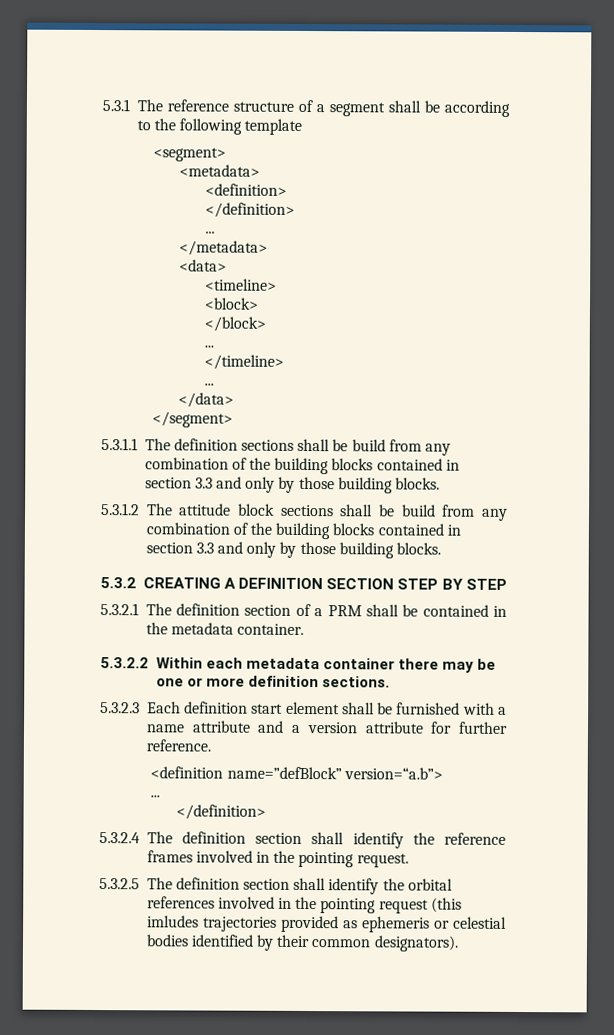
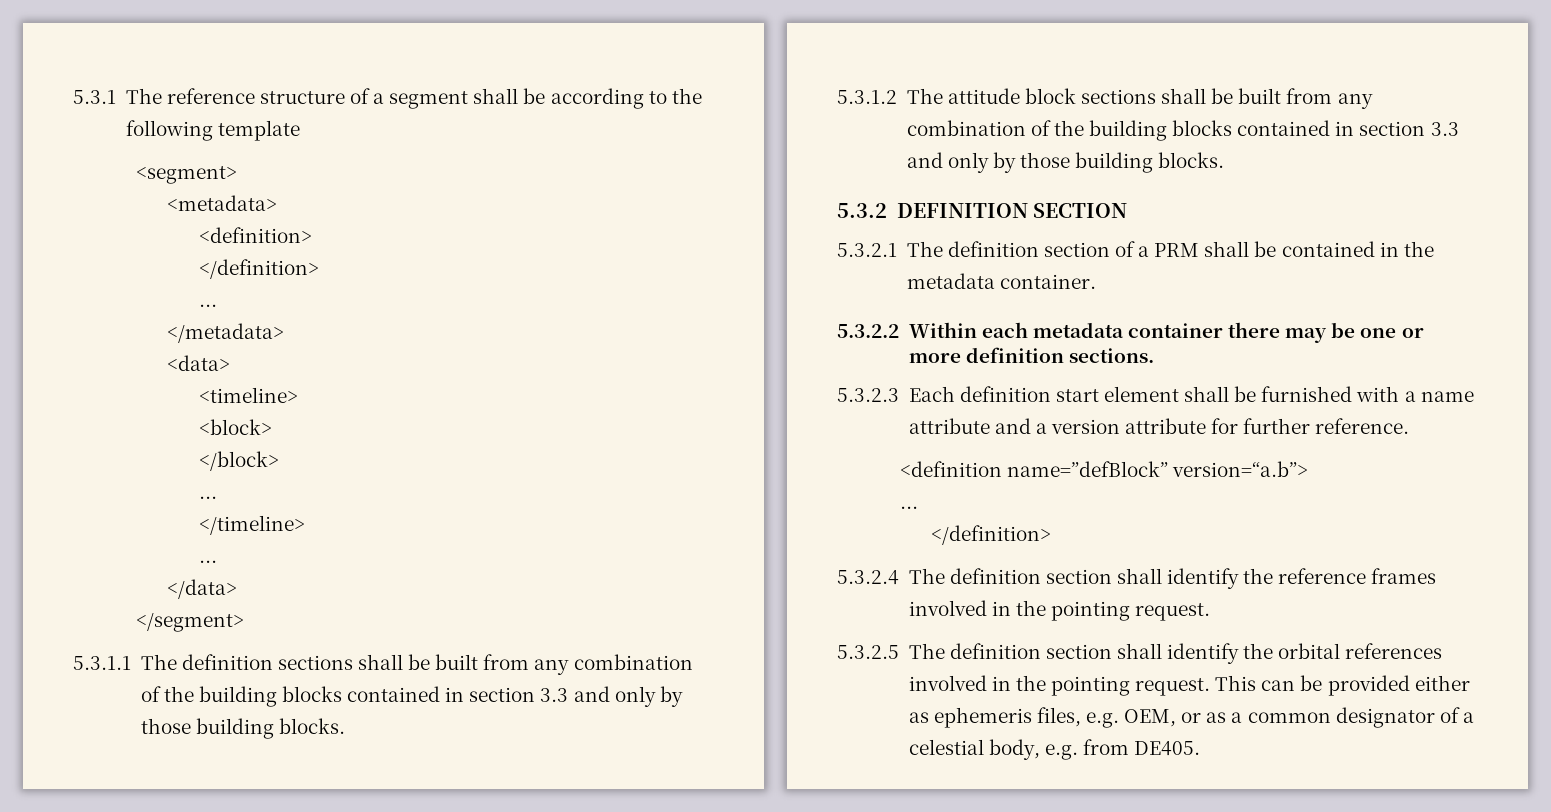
[351,439,386,452] build -> [435,654,479,670] built
[401,504,436,517] build -> [1238,88,1282,104] built
[142,577,236,589] CREATING A -> (887, 210) none
[397,578,507,590] STEP BY STEP -> (1127, 210) none
[378,897,462,914] [146,915,508,933] [145,934,459,952] request (this imludes trajectories provided as ephemeris or celestial bodies identified by their common designators). -> [1135,675,1470,696] [908,707,1474,728] [908,739,1201,760] request. This can be provided either as ephemeris files, e.g. OEM, or as a common designator of a celestial body, e.g. from DE405.

